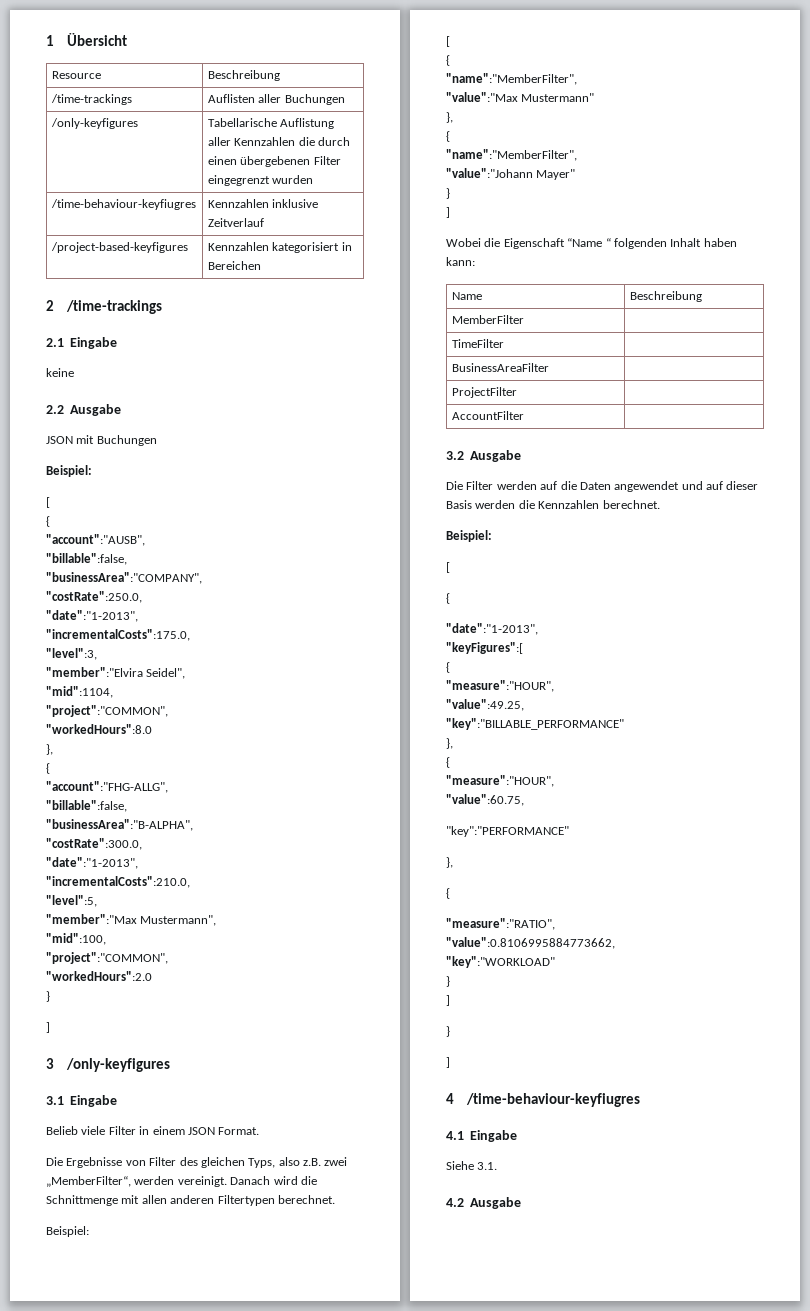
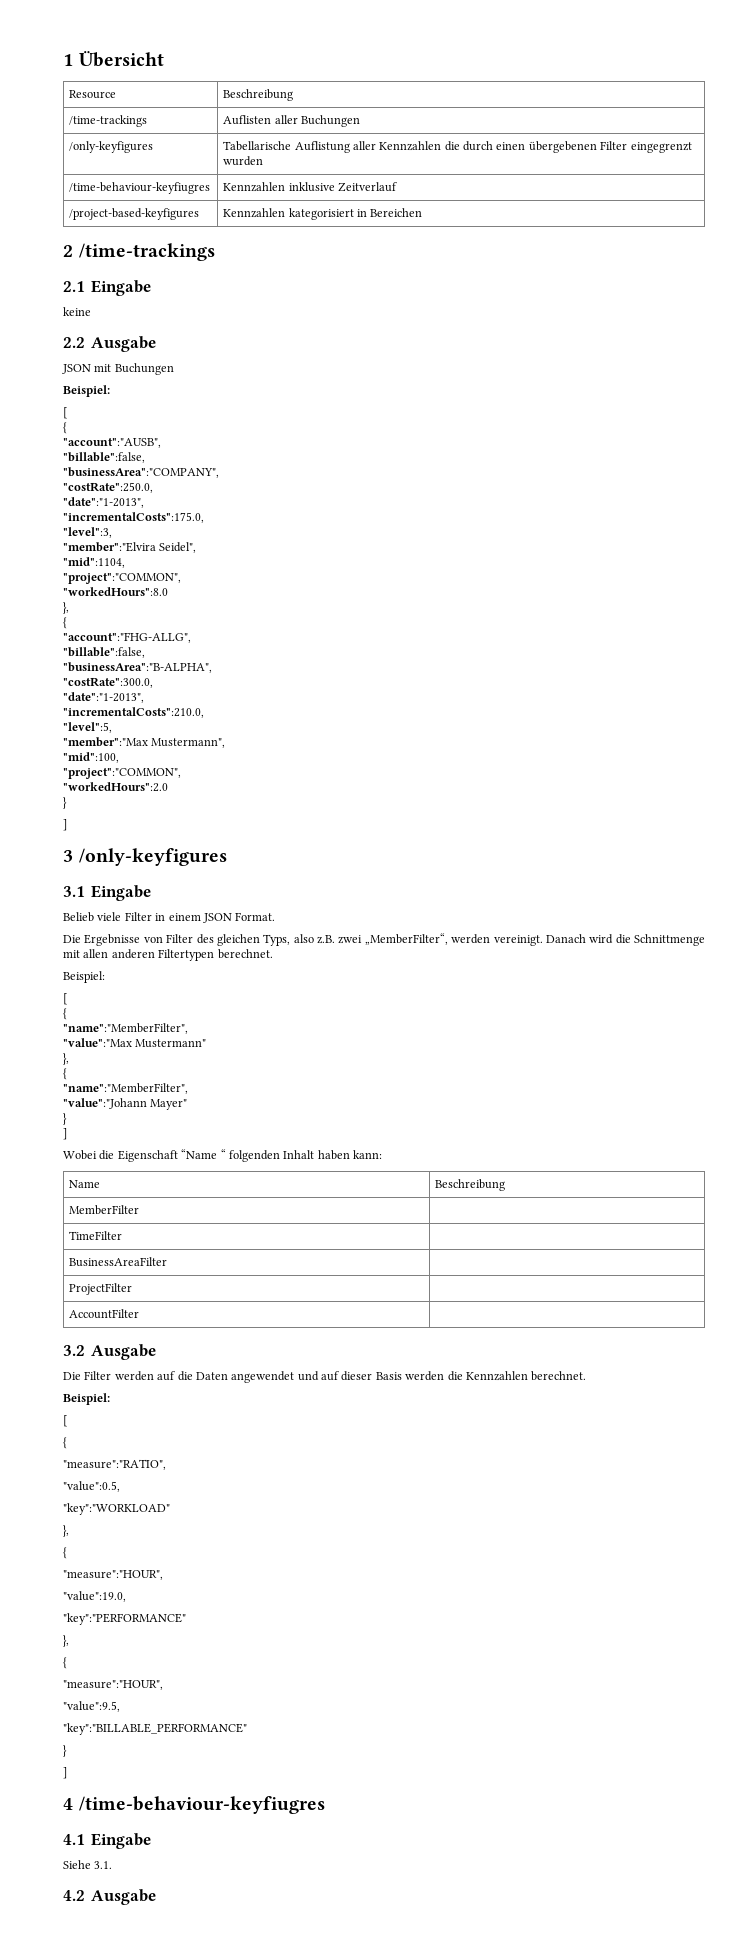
[446,623,538,635] [446,642,523,654] [446,662,450,673] [446,680,554,692] [446,699,524,711] [446,718,624,730] [446,738,453,749] [446,757,450,768] [446,775,554,787] [446,794,524,806] "date":"1-2013", // "keyFigures":[ // { // "measure":"HOUR", // "value":49.25, // "key":"BILLABLE_PERFORMANCE" // }, // { // "measure":"HOUR", // "value":60.75, -> [63,1459,166,1470] [63,1481,120,1492] [63,1503,170,1515] [63,1525,69,1537] [63,1547,67,1559] [63,1570,163,1580] [63,1591,126,1602] "measure":"RATIO", // "value":0.5, // "key":"WORKLOAD" // }, // { // "measure":"HOUR", // "value":19.0,
[446,918,555,930] [446,937,615,949] [446,956,555,968] [446,976,450,987] [446,995,450,1006] "measure":"RATIO", // "value":0.8106995884773662, // "key":"WORKLOAD" // } // ] -> [63,1680,163,1690] [63,1701,120,1712] [63,1723,247,1735] "measure":"HOUR", // "value":9.5, // "key":"BILLABLE_PERFORMANCE"

